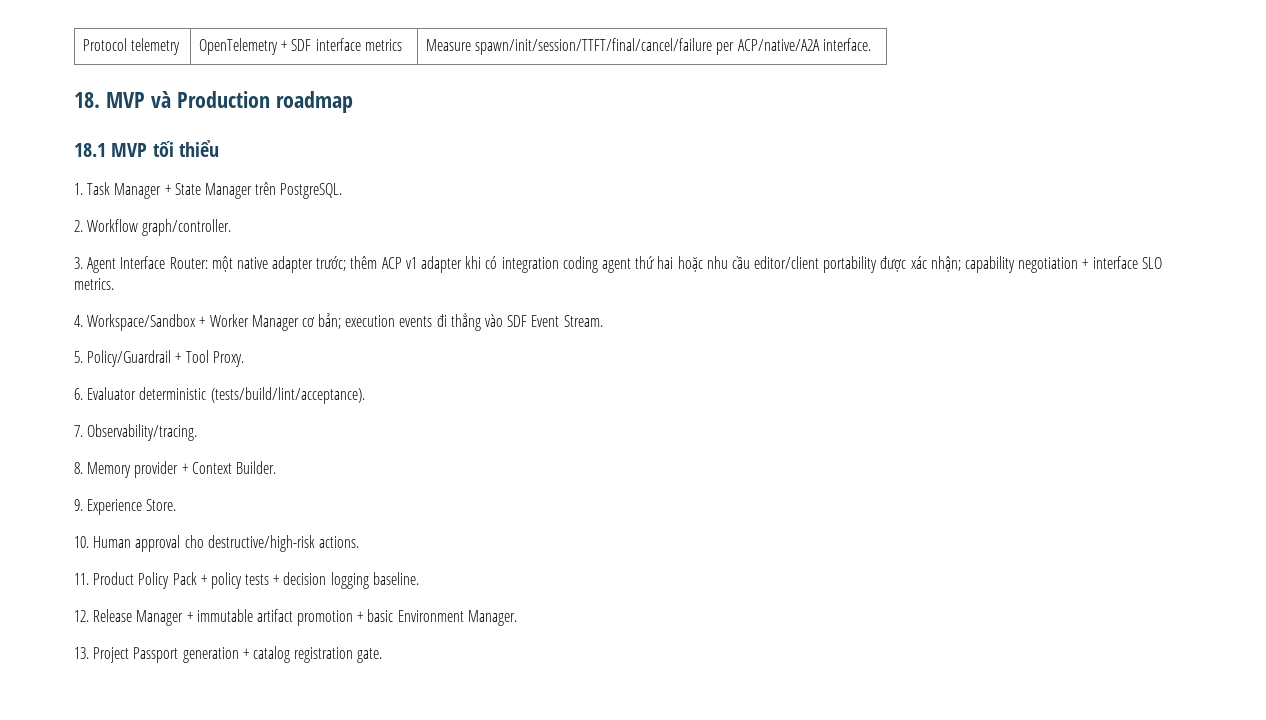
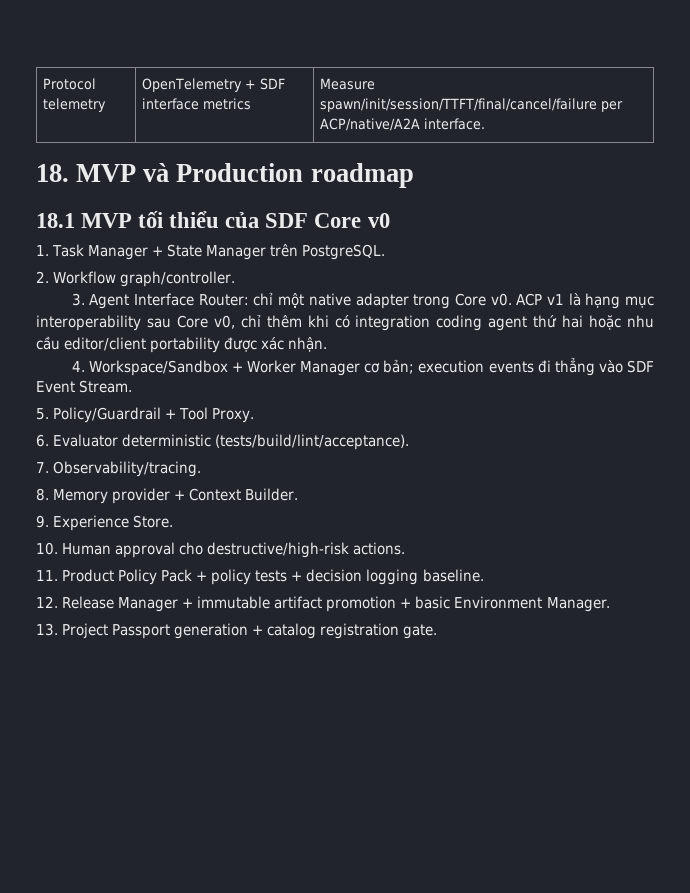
(219, 148) none -> [225,212,390,228] của SDF Core v0
(208, 263) none -> [253,292,274,306] chỉ
[316,256,463,273] trước; thêm ACP v1 adapter -> [413,293,654,309] [36,314,302,331] trong Core v0. ACP v1 là hạng mục interoperability sau Core v0, chỉ thêm
[930,256,1162,273] [74,278,114,290] nhận; capability negotiation + interface SLO metrics. -> [288,337,328,352] nhận.

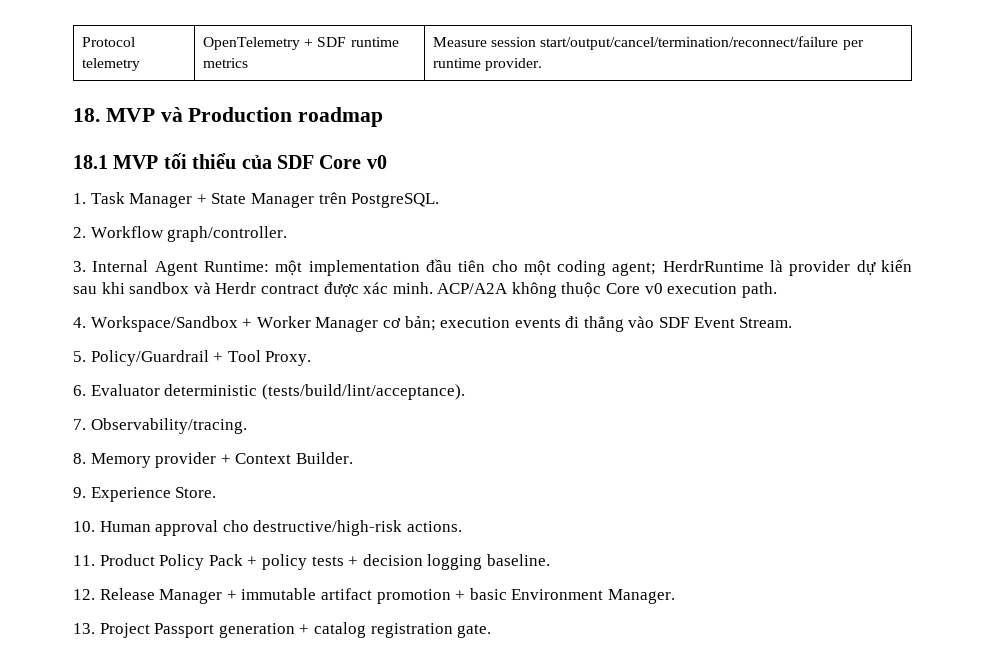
[142,98,200,110] interface -> [350,37,399,47] runtime
[320,98,624,112] [320,118,486,131] spawn/init/session/TTFT/final/cancel/failure per ACP/native/A2A interface. -> [491,36,864,50] [433,58,543,71] session start/output/cancel/termination/reconnect/failure per runtime provider.
[89,292,654,309] [36,314,655,331] [36,336,328,353] Agent Interface Router: chỉ một native adapter trong Core v0. ACP v1 là hạng mục interoperability sau Core v0, chỉ thêm khi có integration coding agent thứ hai hoặc nhu cầu editor/client portability được xác nhận. -> [92,259,912,276] [73,282,777,298] Internal Agent Runtime: một implementation đầu tiên cho một coding agent; HerdrRuntime là provider dự kiến sau khi sandbox và Herdr contract được xác minh. ACP/A2A không thuộc Core v0 execution path.

